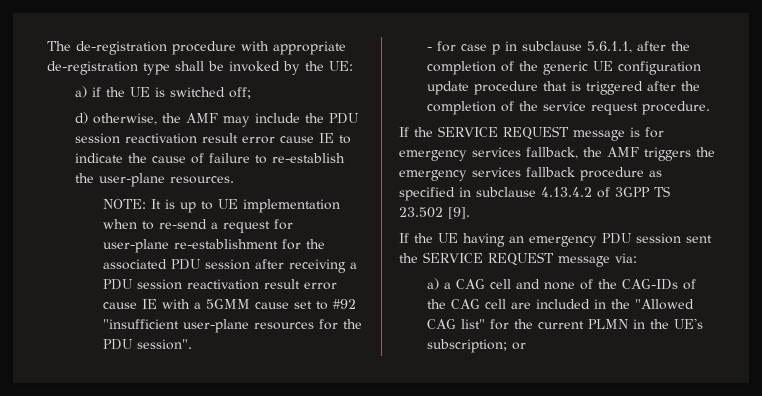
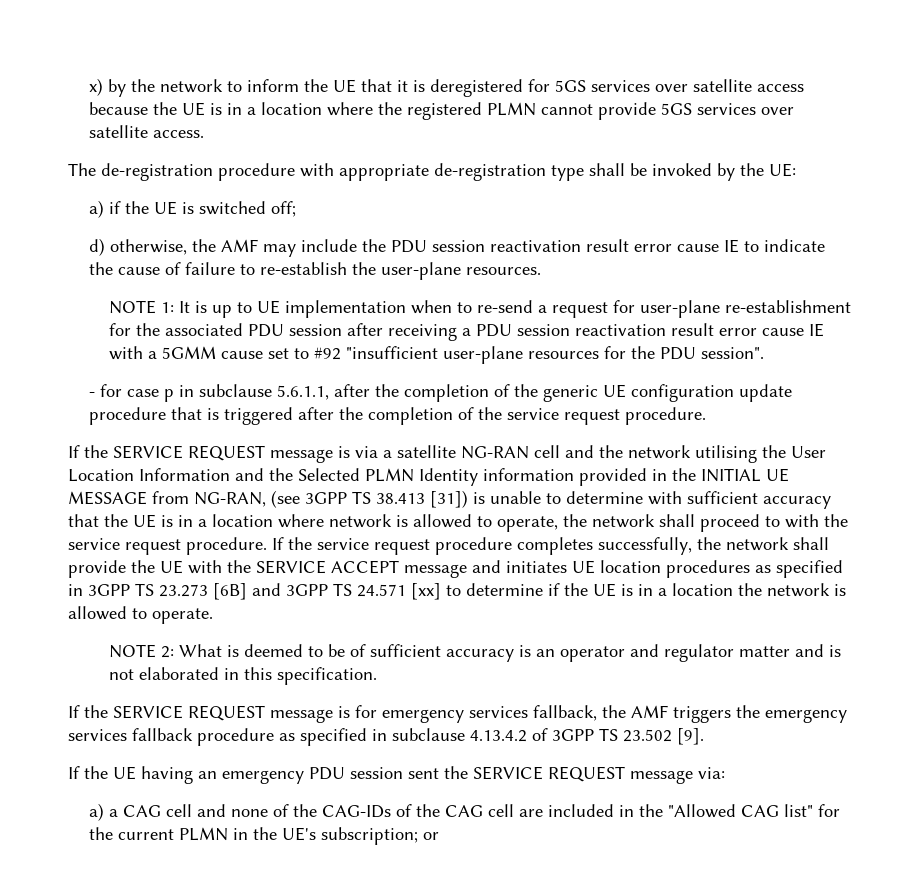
(47, 46) none -> [88,78,804,97] [88,102,794,120] [88,125,204,138] x) by the network to inform the UE that it is deregistered for 5GS services over satellite access because the UE is in a location where the registered PLMN cannot provide 5GS services over satellite access. //
[102,199,146,209] NOTE: -> [109,300,175,314] NOTE 1:
(710, 108) none -> [68,445,826,463] [68,468,789,486] [68,490,831,509] [68,514,848,532] [68,537,829,555] [68,560,843,578] [68,583,846,600] [68,606,213,624] [109,644,842,662] [109,667,378,685] // If the SERVICE REQUEST message is via a satellite NG-RAN cell and the network utilising the User Location Information and the Selected PLMN Identity information provided in the INITIAL UE MESSAGE from NG-RAN, (see 3GPP TS 38.413 [31]) is unable to determine with sufficient accuracy that the UE is in a location where network is allowed to operate, the network shall proceed to with the service request procedure. If the service request procedure completes successfully, the network shall provide the UE with the SERVICE ACCEPT message and initiates UE location procedures as specified in 3GPP TS 23.273 [6B] and 3GPP TS 24.571 [xx] to determine if the UE is in a location the network is allowed to operate. // NOTE 2: What is deemed to be of sufficient accuracy is an operator and regulator matter and is not elaborated in this specification.

